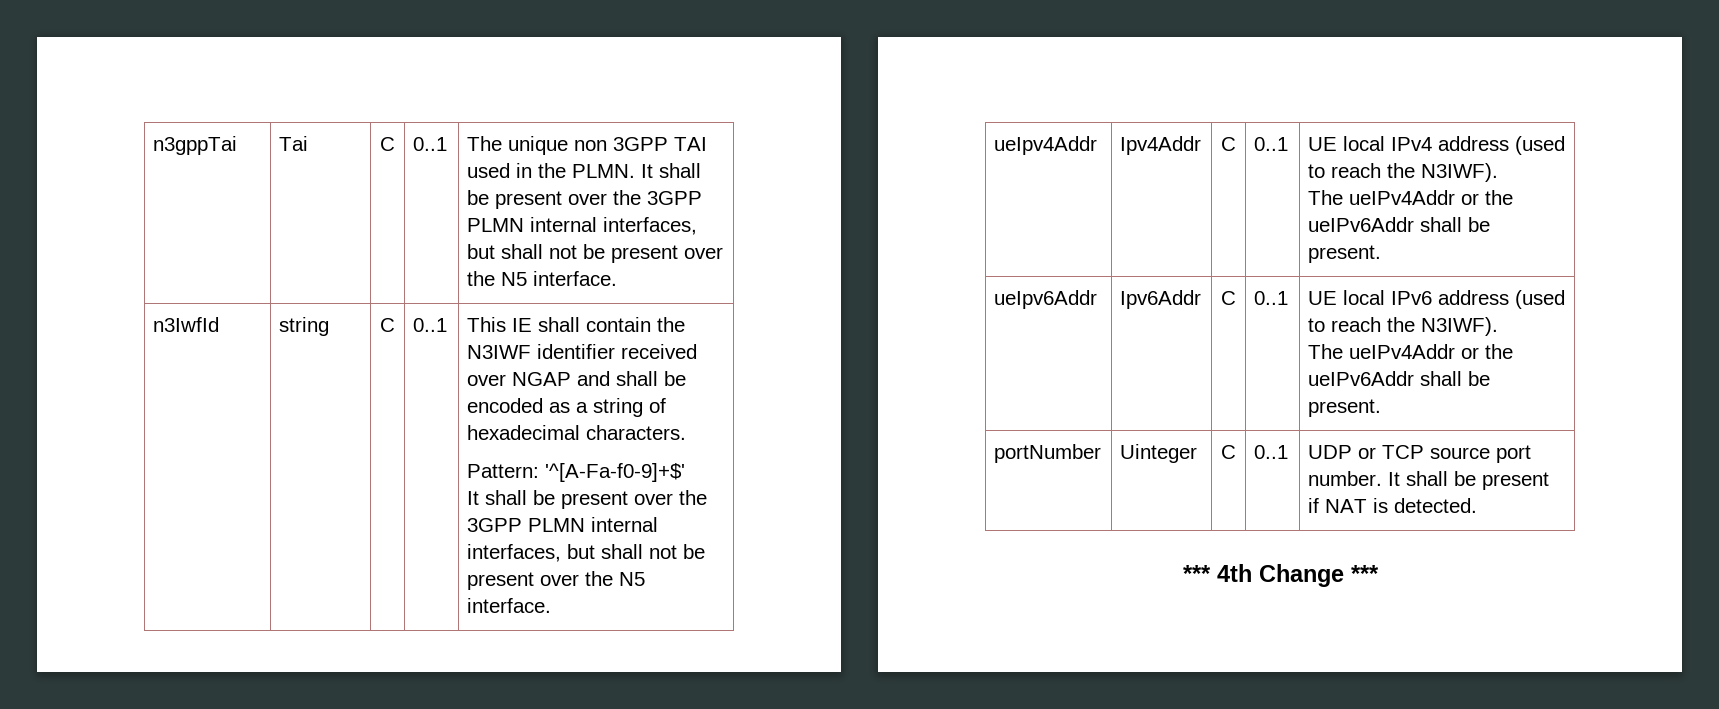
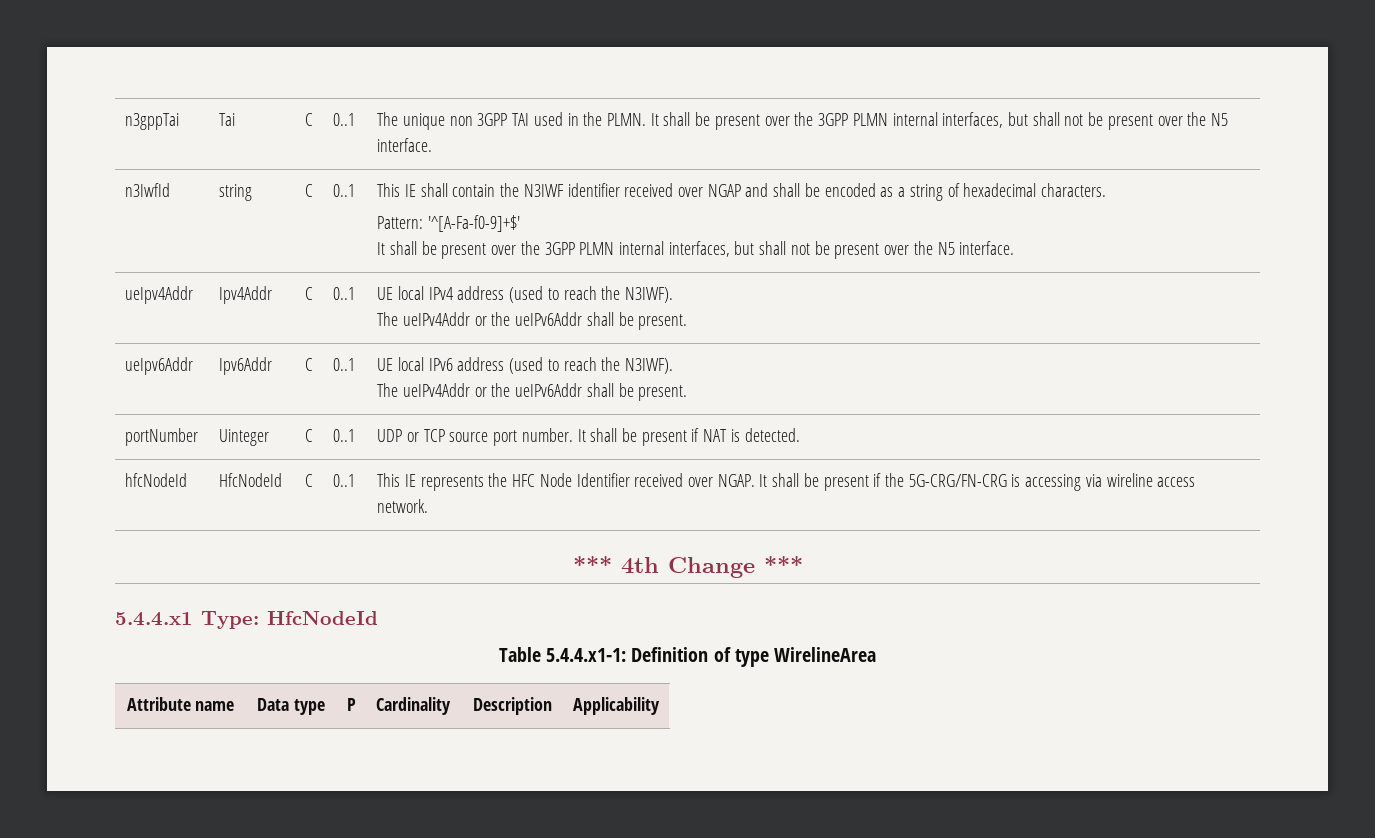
[1182,564,1379,587] // *** 4th Change *** -> [125,473,188,487] [219,473,283,487] [304,474,313,487] [333,474,356,487] [377,473,1196,491] [377,499,429,513] [572,556,803,578] [115,611,378,629] [498,647,877,667] [126,697,235,711] [257,698,325,715] [347,698,356,711] [376,697,452,715] [472,697,552,715] [573,697,660,715] // hfcNodeId | HfcNodeId | C | 0..1 | This IE represents the HFC Node Identifier received over NGAP. It shall be present if the 5G-CRG/FN-CRG is accessing via wireline access network. // *** 4th Change *** // 5.4.4.x1 Type: HfcNodeId // Table 5.4.4.x1-1: Definition of type WirelineArea // Attribute name | Data type | P | Cardinality | Description | Applicability

